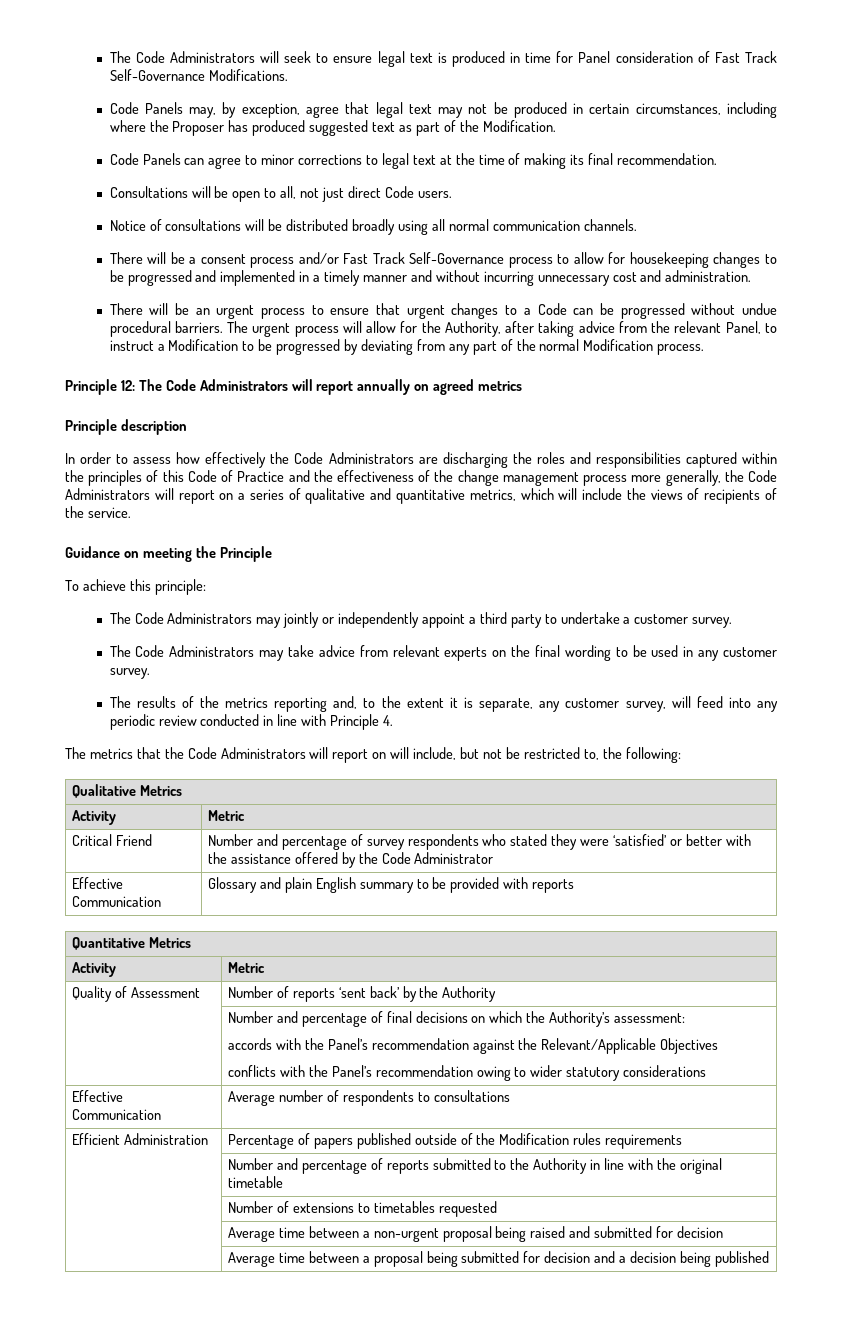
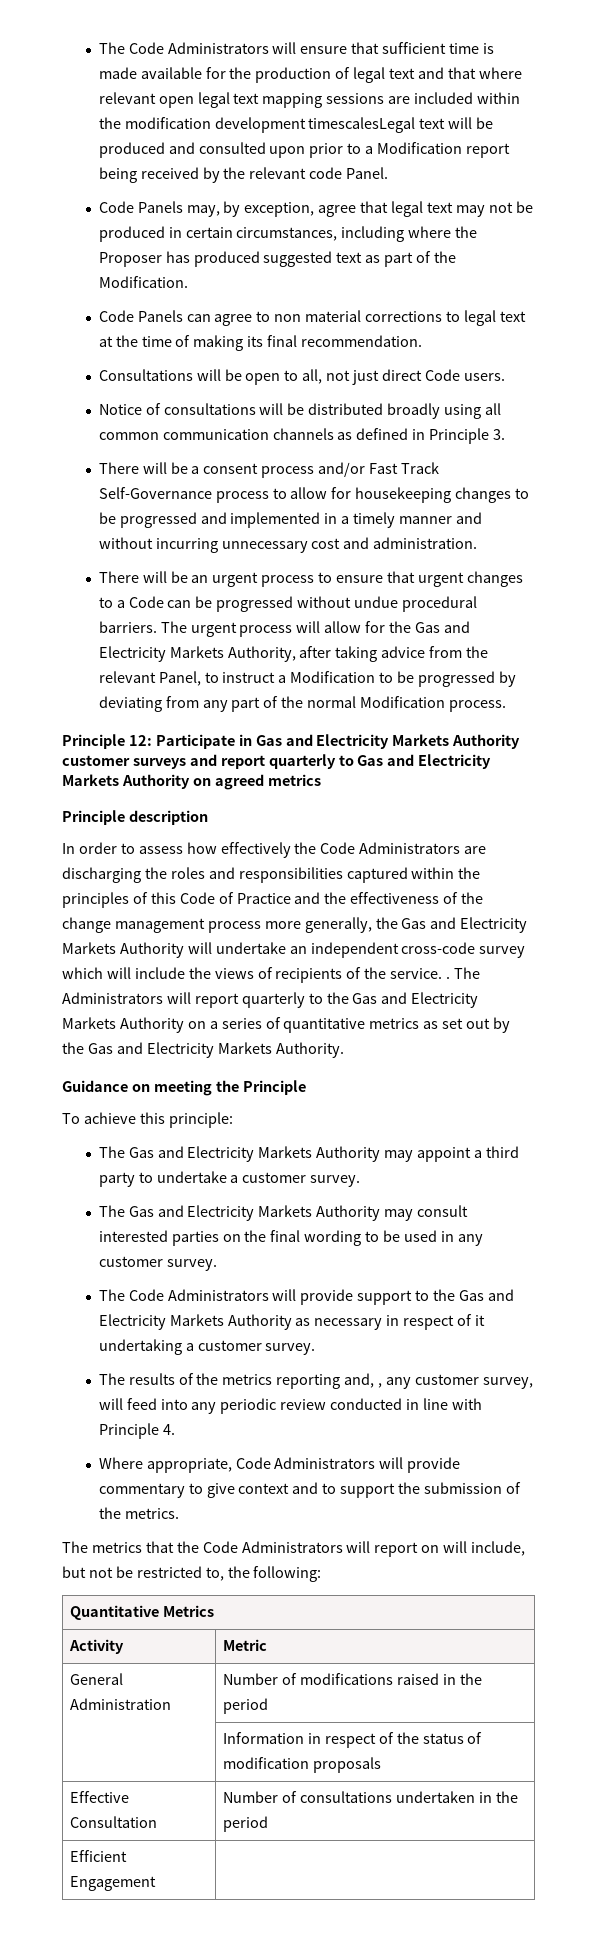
[109,51,777,67] [109,69,288,81] The Code Administrators will seek to ensure legal text is produced in time for Panel consideration of Fast Track Self-Governance Modifications. -> [98,42,494,54] [98,67,522,83] [98,92,520,108] [98,117,494,133] [98,142,510,158] [98,167,389,183] The Code Administrators will ensure that sufficient time is made available for the production of legal text and that where relevant open legal text mapping sessions are included within the modification development timescalesLegal text will be produced and consulted upon prior to a Modification report being received by the relevant code Panel.
[261,154,295,165] minor -> [274,310,362,322] non material
[448,219,637,231] normal communication channels. -> [98,428,506,444] common communication channels as defined in Principle 3.
(441, 327) none -> [414,621,470,633] [98,646,224,662] Gas and Electricity Markets
[138,379,411,395] The Code Administrators will report annually -> [155,734,521,749] [62,754,492,769] [62,774,190,789] Participate in Gas and Electricity Markets Authority customer surveys and report quarterly to Gas and Electricity Markets Authority
[747,470,777,482] [65,488,516,504] Code Administrators will report on a series of qualitative and quantitative metrics, -> [401,917,528,933] [62,942,526,958] Gas and Electricity Markets Authority will undertake an independent cross-code survey
(131, 512) none -> [446,967,481,979] [62,992,479,1008] [62,1017,511,1033] [62,1042,344,1058] . The Administrators will report quarterly to the Gas and Electricity Markets Authority on a series of quantitative metrics as set out by the Gas and Electricity Markets Authority.
[134,612,420,628] Code Administrators may jointly or independently -> [128,1146,414,1162] Gas and Electricity Markets Authority may
[135,645,488,661] Code Administrators may take advice from relevant experts -> [128,1205,469,1221] [98,1230,219,1246] Gas and Electricity Markets Authority may consult interested parties
(150, 673) none -> [98,1289,514,1305] [98,1314,485,1330] [98,1339,316,1355] // The Code Administrators will provide support to the Gas and Electricity Markets Authority as necessary in respect of it undertaking a customer survey.
[363,696,534,712] to the extent it is separate, -> [378,1383,383,1388] ,
(393, 720) none -> [98,1457,461,1473] [98,1482,521,1498] [98,1507,179,1519] // Where appropriate, Code Administrators will provide commentary to give context and to support the submission of the metrics.
[71,784,182,798] [71,810,116,825] [207,810,245,821] [71,834,152,846] [207,834,751,850] [207,852,494,868] [71,877,123,889] [71,896,161,907] [207,877,575,893] // Qualitative Metrics // Activity | Metric // Critical Friend | Number and percentage of survey respondents who stated they were ‘satisfied’ or better with the assistance offered by the Code Administrator // Effective Communication | Glossary and plain English summary to be provided with reports -> (322, 1574) none
[71,986,200,1002] [227,986,497,1002] [227,1011,686,1027] [227,1038,719,1054] [227,1065,707,1081] [71,1090,123,1102] [71,1109,161,1120] [227,1090,510,1106] [71,1133,208,1145] [227,1133,683,1149] [227,1158,722,1174] [227,1176,283,1188] [227,1201,497,1217] [227,1226,724,1242] [227,1251,769,1267] Quality of Assessment | Number of reports ‘sent back’ by the Authority // | Number and percentage of final decisions on which the Authority’s assessment: // accords with the Panel’s recommendation against the Relevant/Applicable Objectives // conflicts with the Panel’s recommendation owing to wider statutory considerations // Effective Communication | Average number of respondents to consultations // Efficient Administration | Percentage of papers published outside of the Modification rules requirements // | Number and percentage of reports submitted to the Authority in line with the original timetable // | Number of extensions to timetables requested // | Average time between a non-urgent proposal being raised and submitted for decision // | Average time between a proposal being submitted for decision and a decision being published -> [69,1673,123,1685] [69,1698,171,1710] [222,1673,482,1685] [222,1698,268,1714] [222,1732,483,1748] [222,1757,381,1773] [69,1791,129,1803] [69,1816,157,1828] [222,1791,518,1803] [222,1816,268,1832] [69,1850,127,1862] [69,1876,156,1891] General Administration | Number of modifications raised in the period // | Information in respect of the status of modification proposals // Effective Consultation | Number of consultations undertaken in the period // Efficient Engagement |

